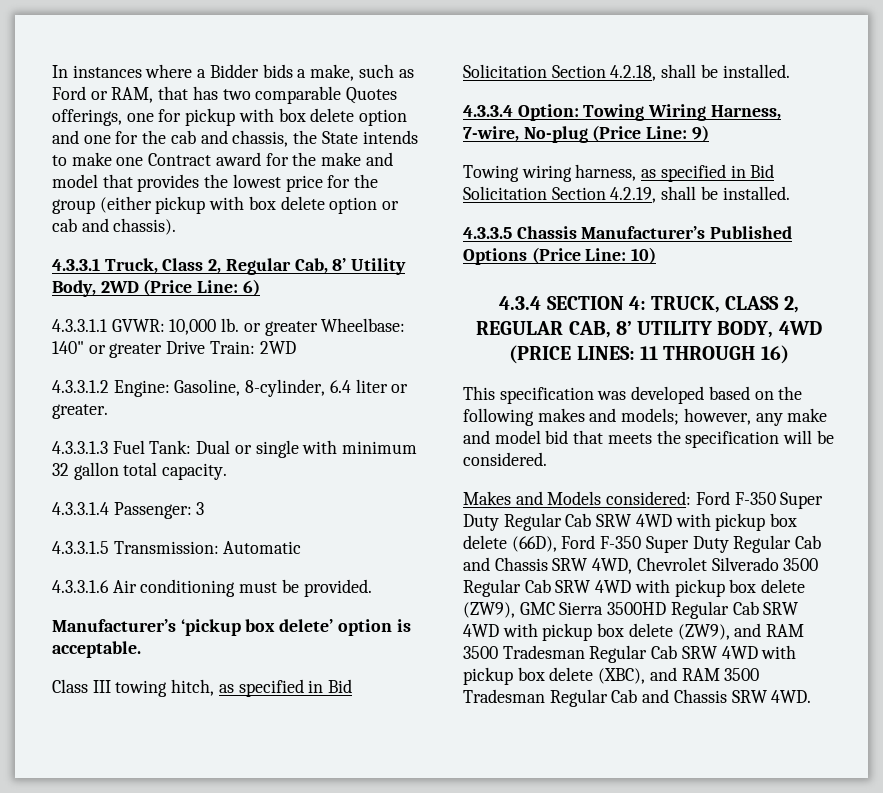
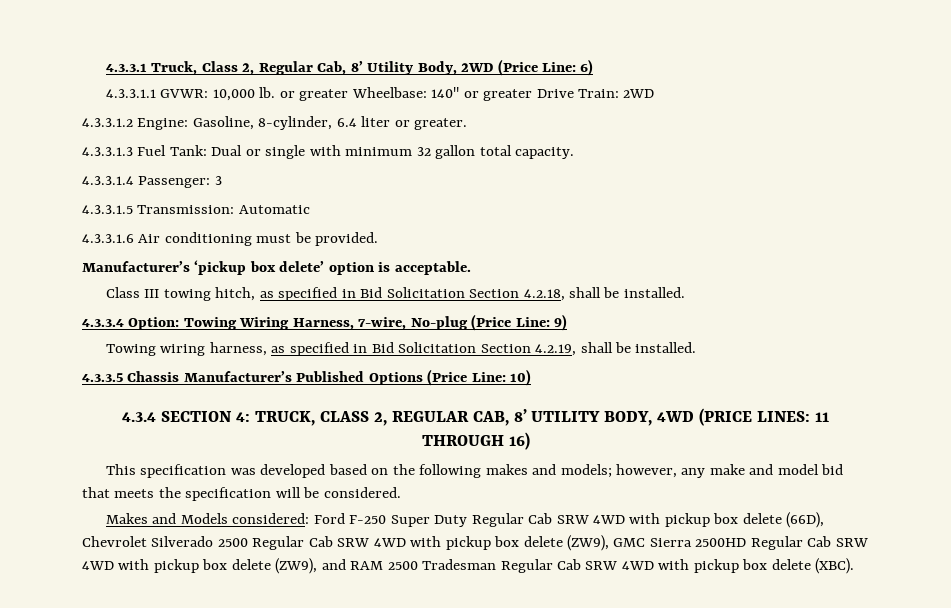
[52,64,414,81] [52,86,398,104] [52,108,408,126] [52,130,418,147] [52,152,393,166] [52,174,379,192] [52,196,400,214] [52,218,177,235] In instances where a Bidder bids a make, such as Ford or RAM, that has two comparable Quotes offerings, one for pickup with box delete option and one for the cab and chassis, the State intends to make one Contract award for the make and model that provides the lowest price for the group (either pickup with box delete option or cab and chassis). // -> (106, 67) none
[734,492,776,505] F-350 -> [349,515,387,524] F-250
[561,535,822,553] [463,557,633,574] Ford F-350 Super Duty Regular Cab and Chassis SRW 4WD, -> (825, 520) none
[783,558,819,571] 3500 -> [217,538,248,547] 2500
[607,602,667,615] 3500HD -> [695,538,747,547] 2500HD
[463,646,498,659] 3500 -> [387,561,418,570] 2500
[598,667,760,684] [463,689,812,707] (XBC), and RAM 3500 Tradesman Regular Cab and Chassis SRW 4WD. -> [815,558,855,574] (XBC).

